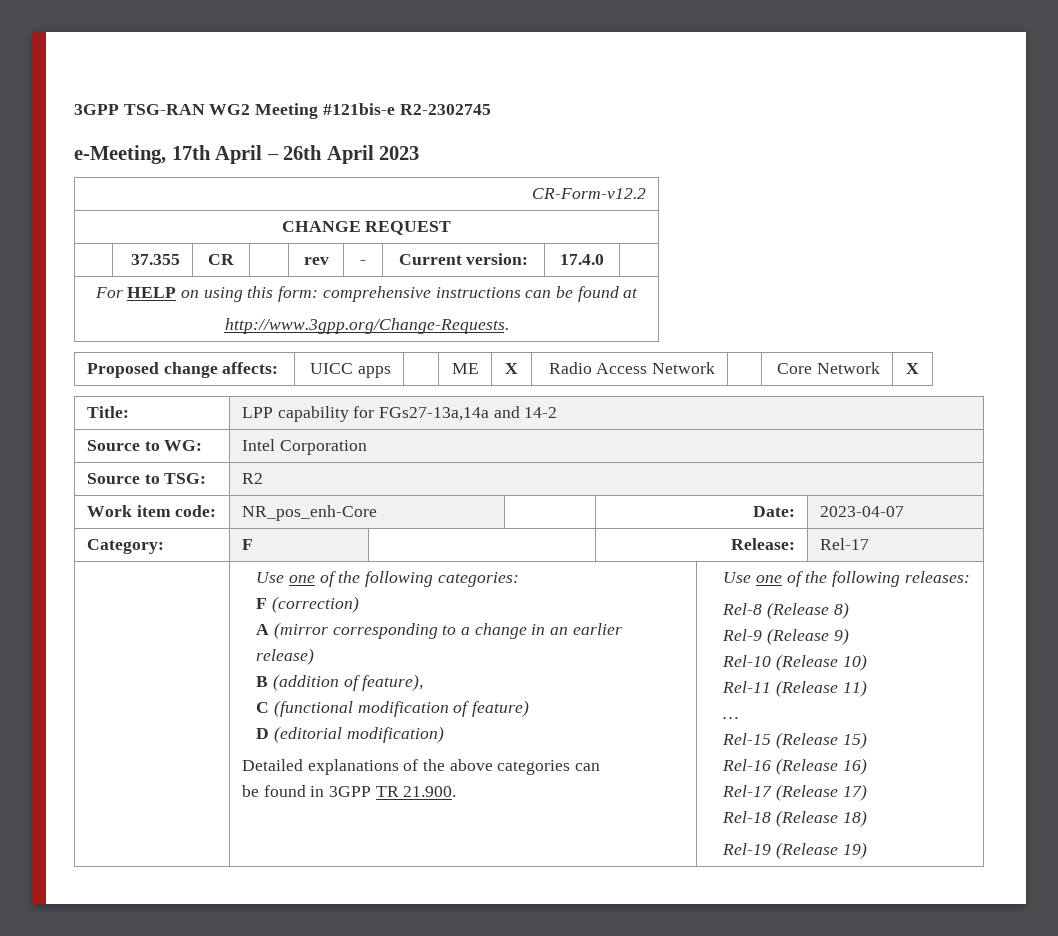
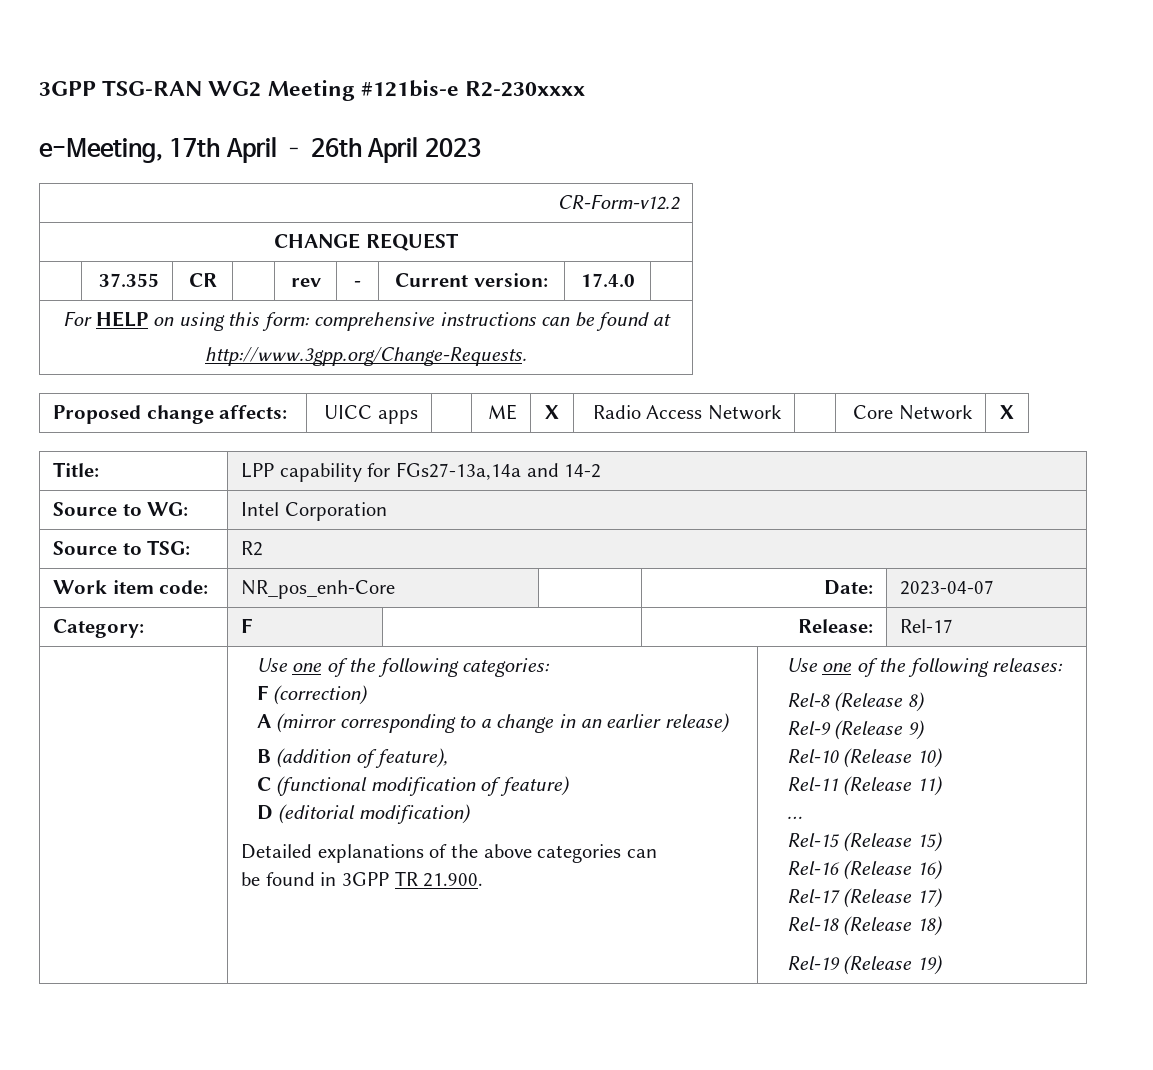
[399,104,491,115] R2-2302745 -> [465,81,586,97] R2-230xxxx

